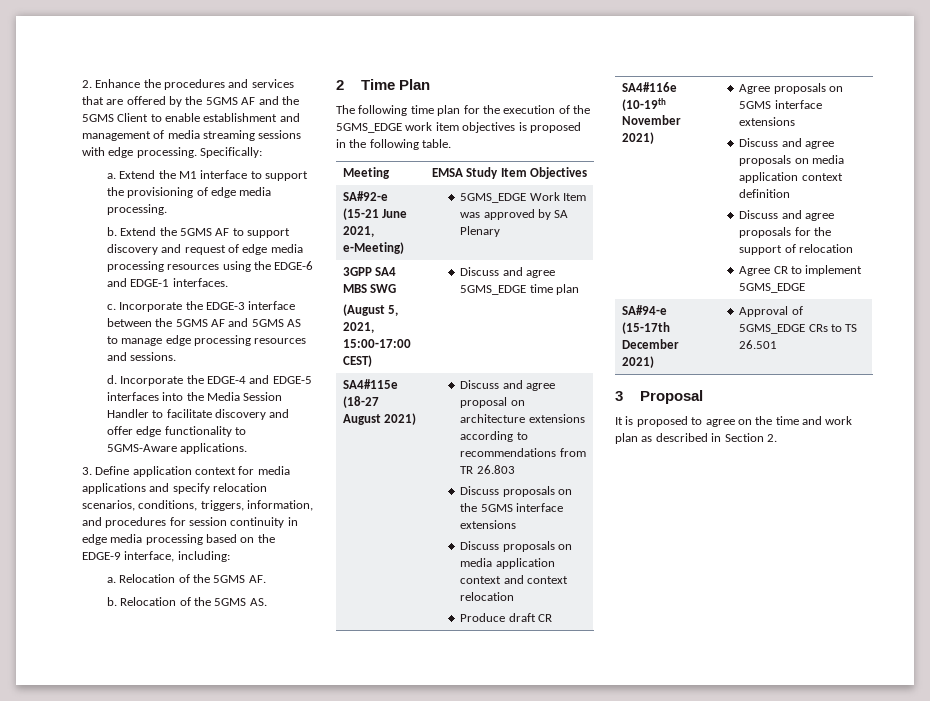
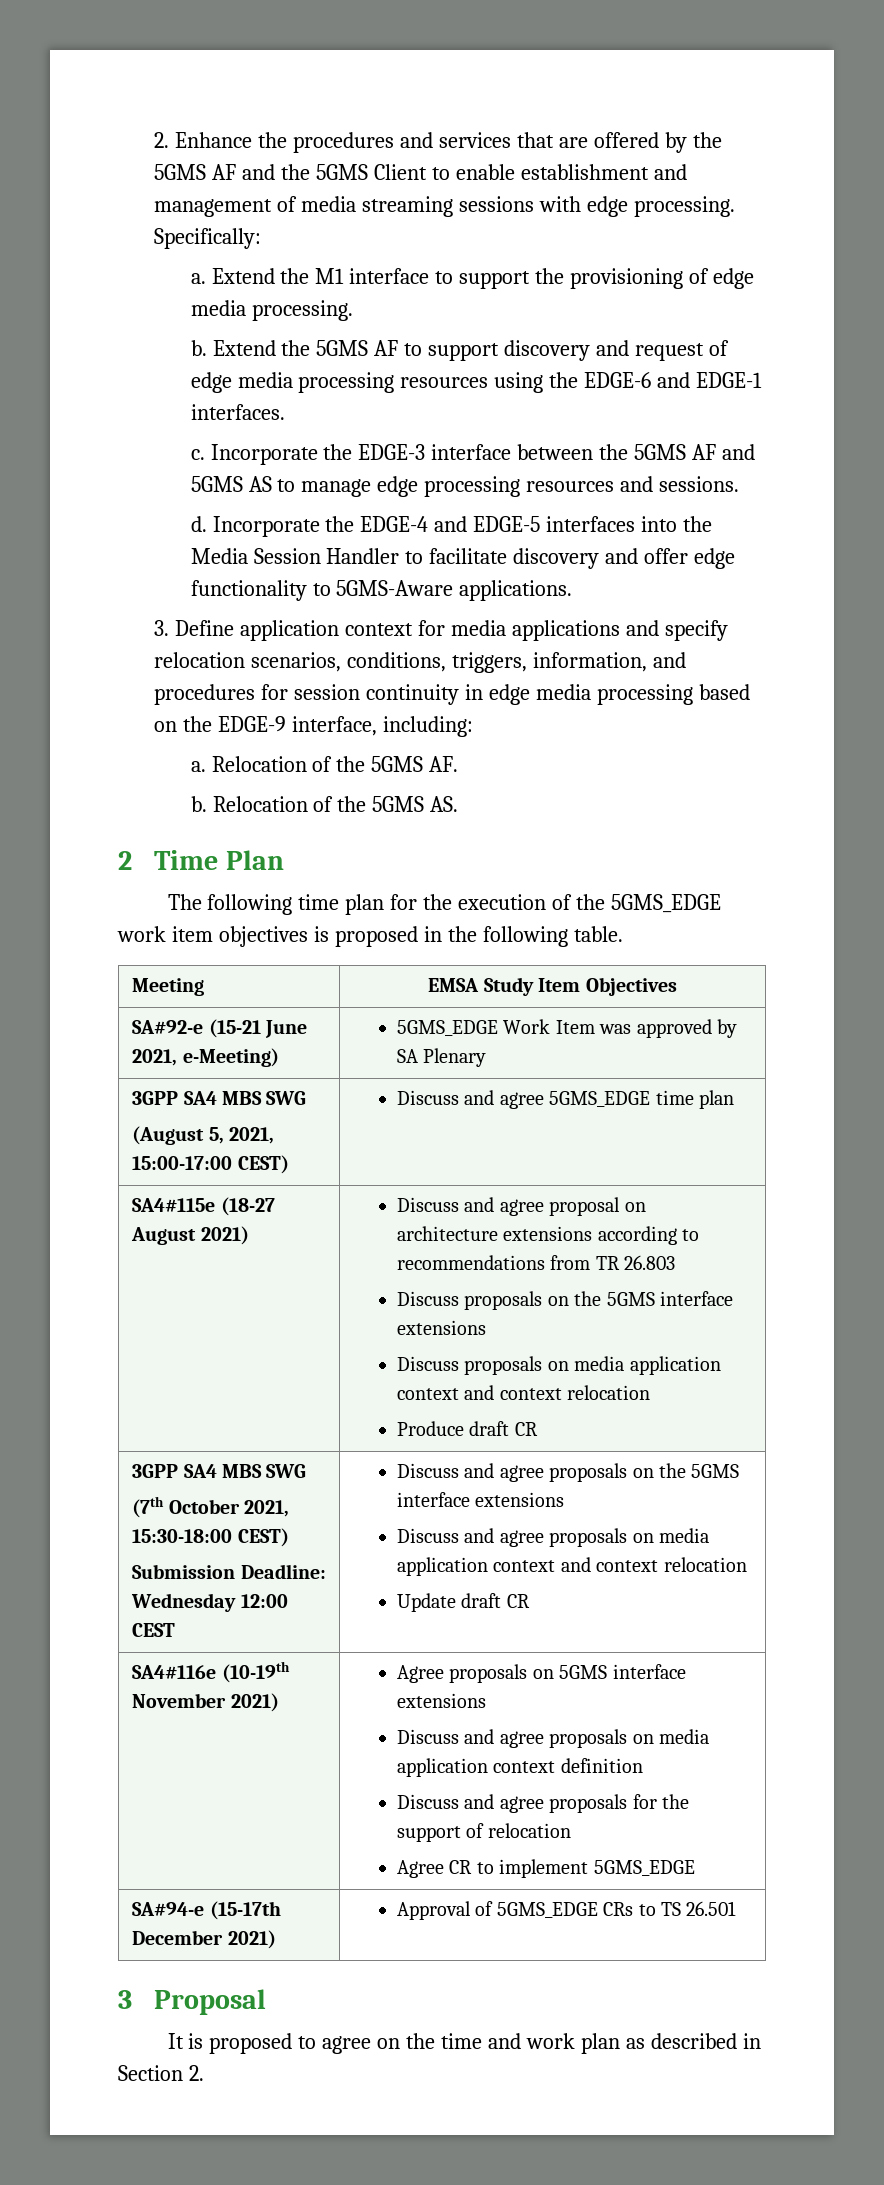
(553, 618) none -> [132,1464,307,1478] [132,1496,290,1518] [132,1528,289,1547] [132,1564,326,1579] [131,1593,288,1612] [132,1623,176,1637] [396,1463,740,1482] [396,1492,565,1507] [396,1528,709,1547] [396,1557,747,1576] [396,1593,530,1612] // 3GPP SA4 MBS SWG // (7th October 2021, 15:30-18:00 CEST) // Submission Deadline: Wednesday 12:00 CEST | Discuss and agree proposals on the 5GMS interface extensions // Discuss and agree proposals on media application context and context relocation // Update draft CR

